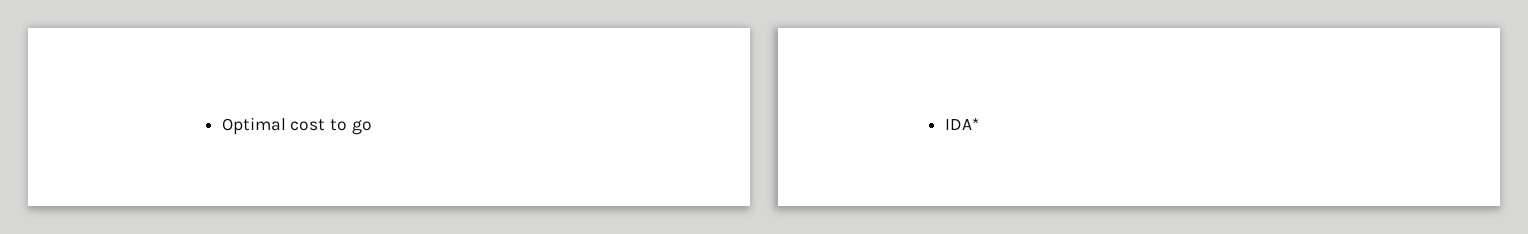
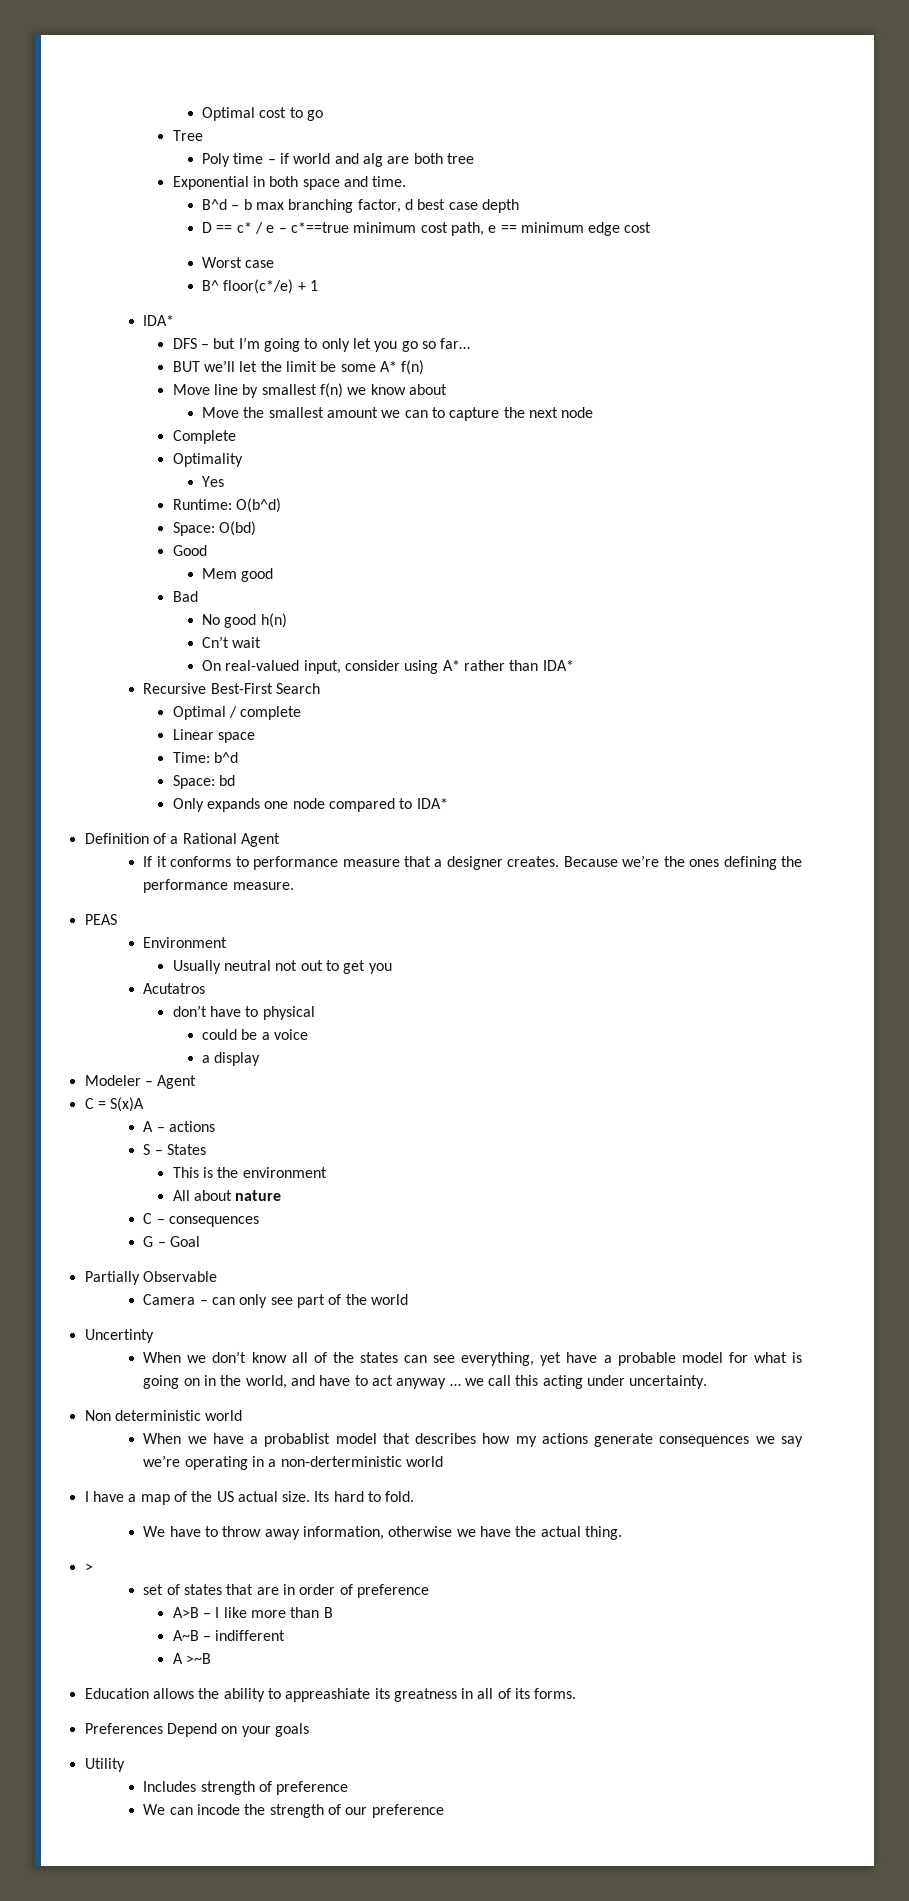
[945,118,980,130] IDA* -> [172,130,203,141] [202,153,474,167] [172,176,407,190] [202,199,519,213] [202,222,652,236] [202,257,275,268] [202,279,318,294] [143,315,175,326] [172,337,471,352] [172,360,425,375] [172,383,447,398] [202,407,594,421] [172,430,236,444] [172,453,243,467] [202,476,225,487] [172,498,281,513] [172,521,256,536] [172,545,207,556] [202,568,274,582] [172,591,198,602] [202,613,287,628] [202,636,262,648] [202,660,574,674] [143,683,320,694] [172,706,302,720] [172,729,255,743] [172,752,238,763] [172,775,235,789] [172,798,448,812] [84,833,280,847] [143,855,802,870] [143,879,294,893] [84,914,117,925] [143,937,228,948] [172,960,392,974] [143,983,206,994] [172,1005,315,1020] [202,1029,308,1040] [202,1052,261,1066] [84,1075,197,1089] [84,1097,145,1112] [143,1121,215,1132] [143,1144,206,1155] [172,1167,327,1178] [172,1190,282,1201] [143,1213,259,1227] [143,1236,200,1247] [84,1271,217,1285] [143,1294,408,1308] [84,1329,154,1343] [143,1351,802,1366] [143,1375,708,1389] [84,1410,243,1421] [143,1433,803,1447] [143,1455,443,1470] [84,1491,415,1505] [143,1526,622,1540] [84,1563,93,1572] [143,1584,429,1598] [172,1607,333,1618] [172,1630,286,1641] [172,1653,211,1664] [84,1688,577,1702] [84,1723,309,1737] [84,1758,125,1772] [143,1781,349,1795] [143,1804,444,1818] Tree // Poly time – if world and alg are both tree // Exponential in both space and time. // B^d – b max branching factor, d best case depth // D == c* / e – c*==true minimum cost path, e == minimum edge cost // Worst case // B^ floor(c*/e) + 1 // IDA* // DFS – but I’m going to only let you go so far… // BUT we’ll let the limit be some A* f(n) // Move line by smallest f(n) we know about // Move the smallest amount we can to capture the next node // Complete // Optimality // Yes // Runtime: O(b^d) // Space: O(bd) // Good // Mem good // Bad // No good h(n) // Cn’t wait // On real-valued input, consider using A* rather than IDA* // Recursive Best-First Search // Optimal / complete // Linear space // Time: b^d // Space: bd // Only expands one node compared to IDA* // Definition of a Rational Agent // If it conforms to performance measure that a designer creates. Because we’re the ones defining the performance measure. // PEAS // Environment // Usually neutral not out to get you // Acutatros // don’t have to physical // could be a voice // a display // Modeler – Agent // C = S(x)A // A – actions // S – States // This is the environment // All about nature // C – consequences // G – Goal // Partially Observable // Camera – can only see part of the world // Uncertinty // When we don’t know all of the states can see everything, yet have a probable model for what is going on in the world, and have to act anyway … we call this acting under uncertainty. // Non deterministic world // When we have a probablist model that describes how my actions generate consequences we say we’re operating in a non-derterministic world // I have a map of the US actual size. Its hard to fold. // We have to throw away information, otherwise we have the actual thing. // > // set of states that are in order of preference // A>B – I like more than B // A~B – indifferent // A >~B // Education allows the ability to appreashiate its greatness in all of its forms. // Preferences Depend on your goals // Utility // Includes strength of preference // We can incode the strength of our preference

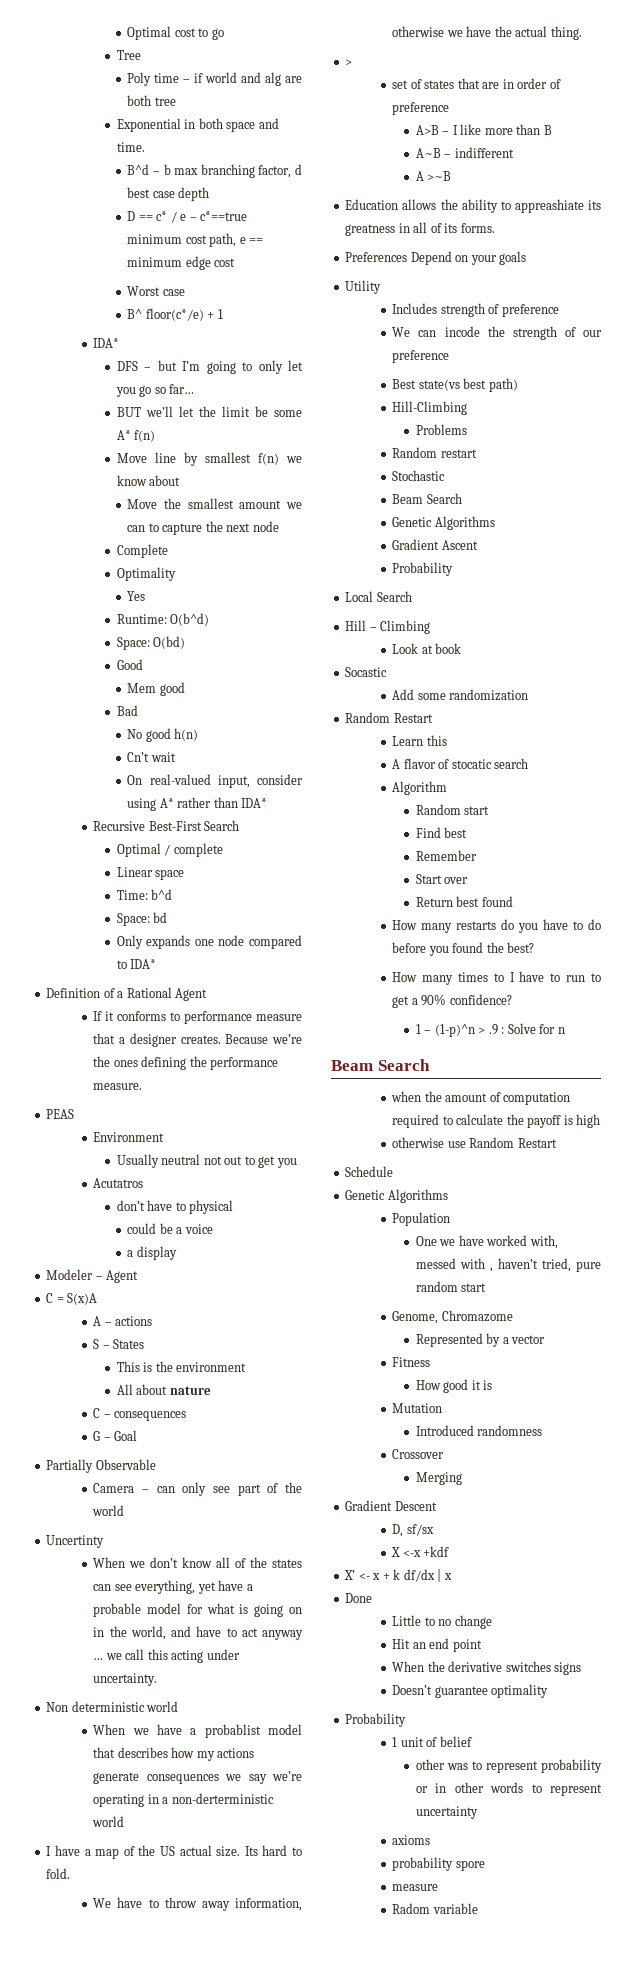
(444, 1811) none -> [392,378,518,392] [392,401,468,415] [415,424,467,435] [392,447,477,458] [392,470,446,481] [392,493,462,504] [392,516,495,530] [392,539,478,550] [392,562,454,576] [345,591,412,602] [345,620,431,634] [392,643,462,654] [345,667,388,677] [392,689,529,701] [345,712,433,723] [392,735,447,746] [392,758,529,769] [392,781,448,795] [415,804,490,815] [415,827,468,838] [415,850,477,861] [415,874,469,884] [415,896,513,907] [392,919,601,933] [392,942,535,956] [392,971,601,985] [392,994,512,1008] [415,1023,565,1037] [331,1059,430,1071] [391,1091,571,1105] [392,1114,601,1128] [392,1137,557,1148] [345,1166,394,1177] [345,1189,448,1203] [392,1212,451,1226] [415,1235,558,1249] [415,1258,601,1272] [415,1281,487,1292] [392,1310,513,1324] [415,1333,546,1347] [392,1357,431,1367] [415,1379,493,1393] [392,1403,443,1413] [415,1425,543,1436] [392,1449,445,1459] [415,1472,462,1485] [345,1500,437,1511] [392,1524,434,1537] [391,1546,450,1557] [344,1569,452,1582] [345,1593,373,1603] [392,1615,492,1629] [392,1638,482,1652] [392,1661,582,1675] [392,1684,549,1698] [345,1713,407,1727] [392,1736,472,1747] [415,1759,602,1773] [415,1782,602,1796] [415,1806,478,1819] [392,1835,431,1845] [392,1857,485,1871] [392,1884,439,1891] [392,1903,478,1914] // Best state(vs best path) // Hill-Climbing // Problems // Random restart // Stochastic // Beam Search // Genetic Algorithms // Gradient Ascent // Probability // Local Search // Hill – Climbing // Look at book // Socastic // Add some randomization // Random Restart // Learn this // A flavor of stocatic search // Algorithm // Random start // Find best // Remember // Start over // Return best found // How many restarts do you have to do before you found the best? // How many times to I have to run to get a 90% confidence? // 1 – (1-p)^n > .9 : Solve for n // Beam Search // when the amount of computation required to calculate the payoff is high // otherwise use Random Restart // Schedule // Genetic Algorithms // Population // One we have worked with, messed with , haven’t tried, pure random start // Genome, Chromazome // Represented by a vector // Fitness // How good it is // Mutation // Introduced randomness // Crossover // Merging // Gradient Descent // D, sf/sx // X <-x +kdf // X’ <- x + k df/dx | x // Done // Little to no change // Hit an end point // When the derivative switches signs // Doesn’t guarantee optimality // Probability // 1 unit of belief // other was to represent probability or in other words to represent uncertainty // axioms // probability spore // measure // Radom variable

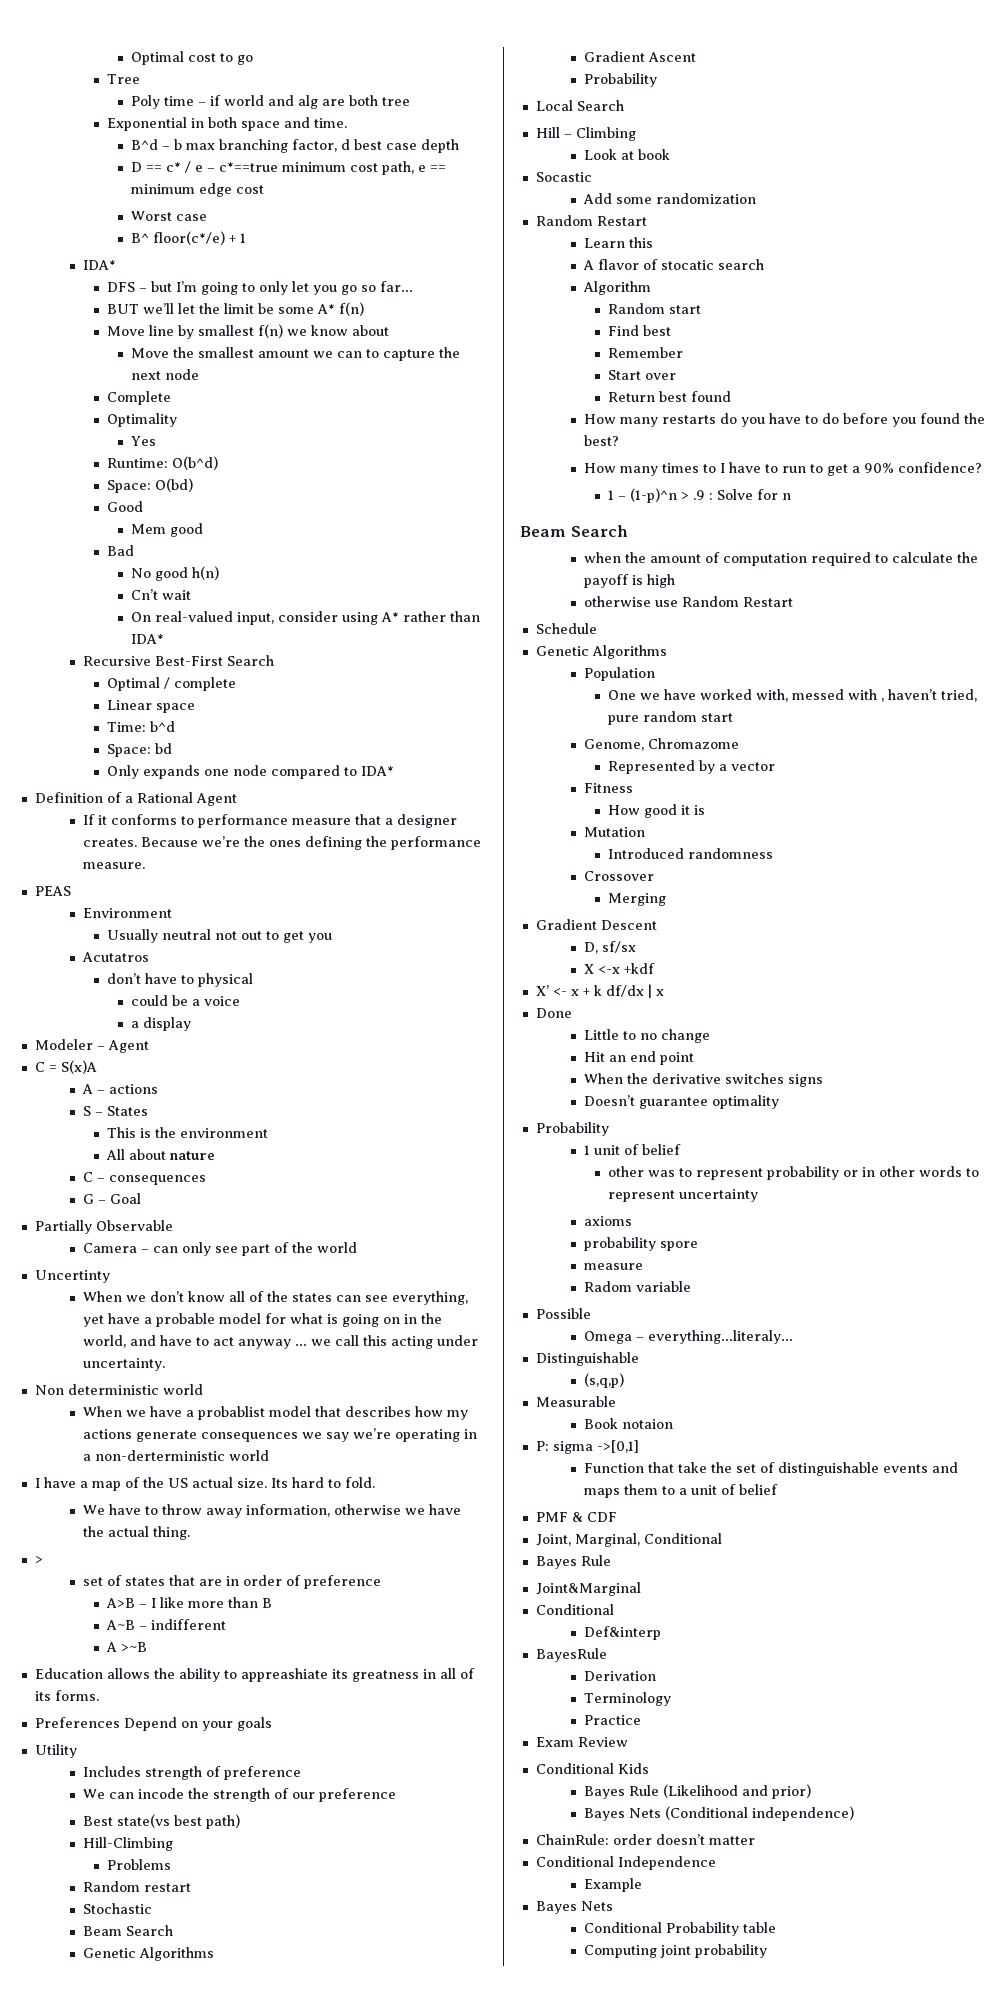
(478, 1908) none -> [535,1308,591,1319] [583,1330,793,1344] [535,1352,639,1366] [583,1373,624,1388] [535,1396,616,1407] [583,1418,673,1429] [535,1440,639,1454] [583,1462,958,1476] [583,1484,778,1498] [535,1512,617,1522] [535,1533,722,1547] [535,1555,611,1569] [535,1582,641,1596] [535,1604,614,1615] [583,1626,661,1640] [535,1648,607,1662] [583,1671,656,1681] [583,1692,671,1706] [583,1715,641,1725] [535,1737,628,1747] [535,1763,649,1774] [583,1784,811,1799] [583,1806,854,1821] [535,1834,755,1845] [535,1856,716,1870] [583,1878,642,1892] [535,1901,613,1914] [583,1922,776,1936] [583,1944,767,1958] // Possible // Omega – everything…literaly… // Distinguishable // (s,q,p) // Measurable // Book notaion // P: sigma ->[0,1] // Function that take the set of distinguishable events and maps them to a unit of belief // PMF & CDF // Joint, Marginal, Conditional // Bayes Rule // Joint&Marginal // Conditional // Def&interp // BayesRule // Derivation // Terminology // Practice // Exam Review // Conditional Kids // Bayes Rule (Likelihood and prior) // Bayes Nets (Conditional independence) // ChainRule: order doesn’t matter // Conditional Independence // Example // Bayes Nets // Conditional Probability table // Computing joint probability

